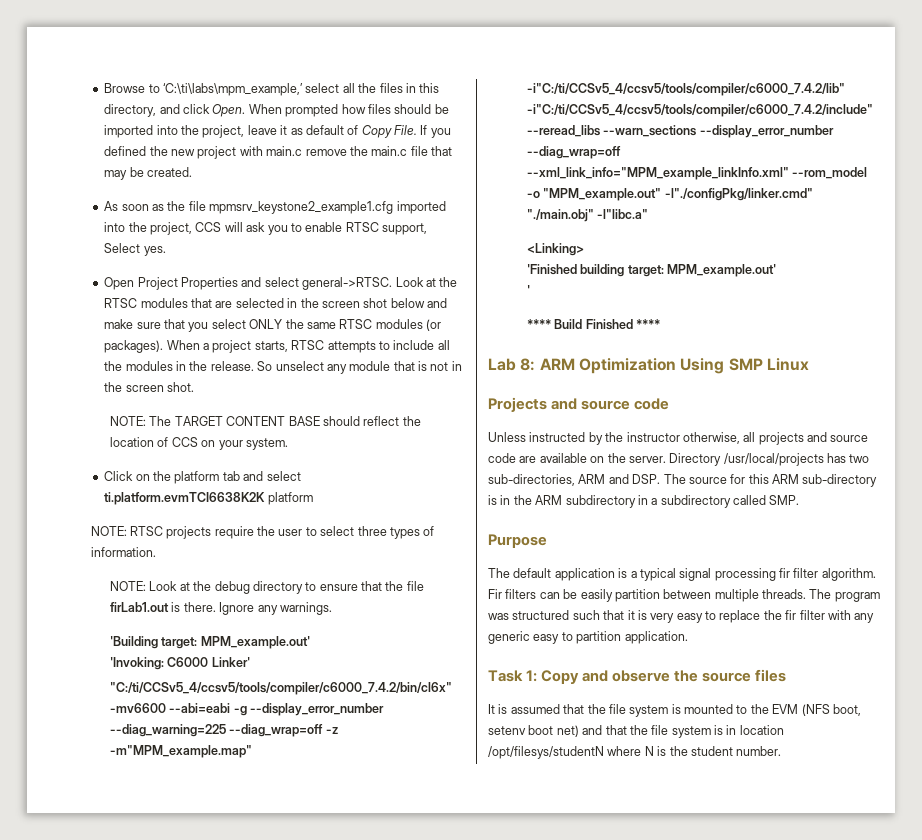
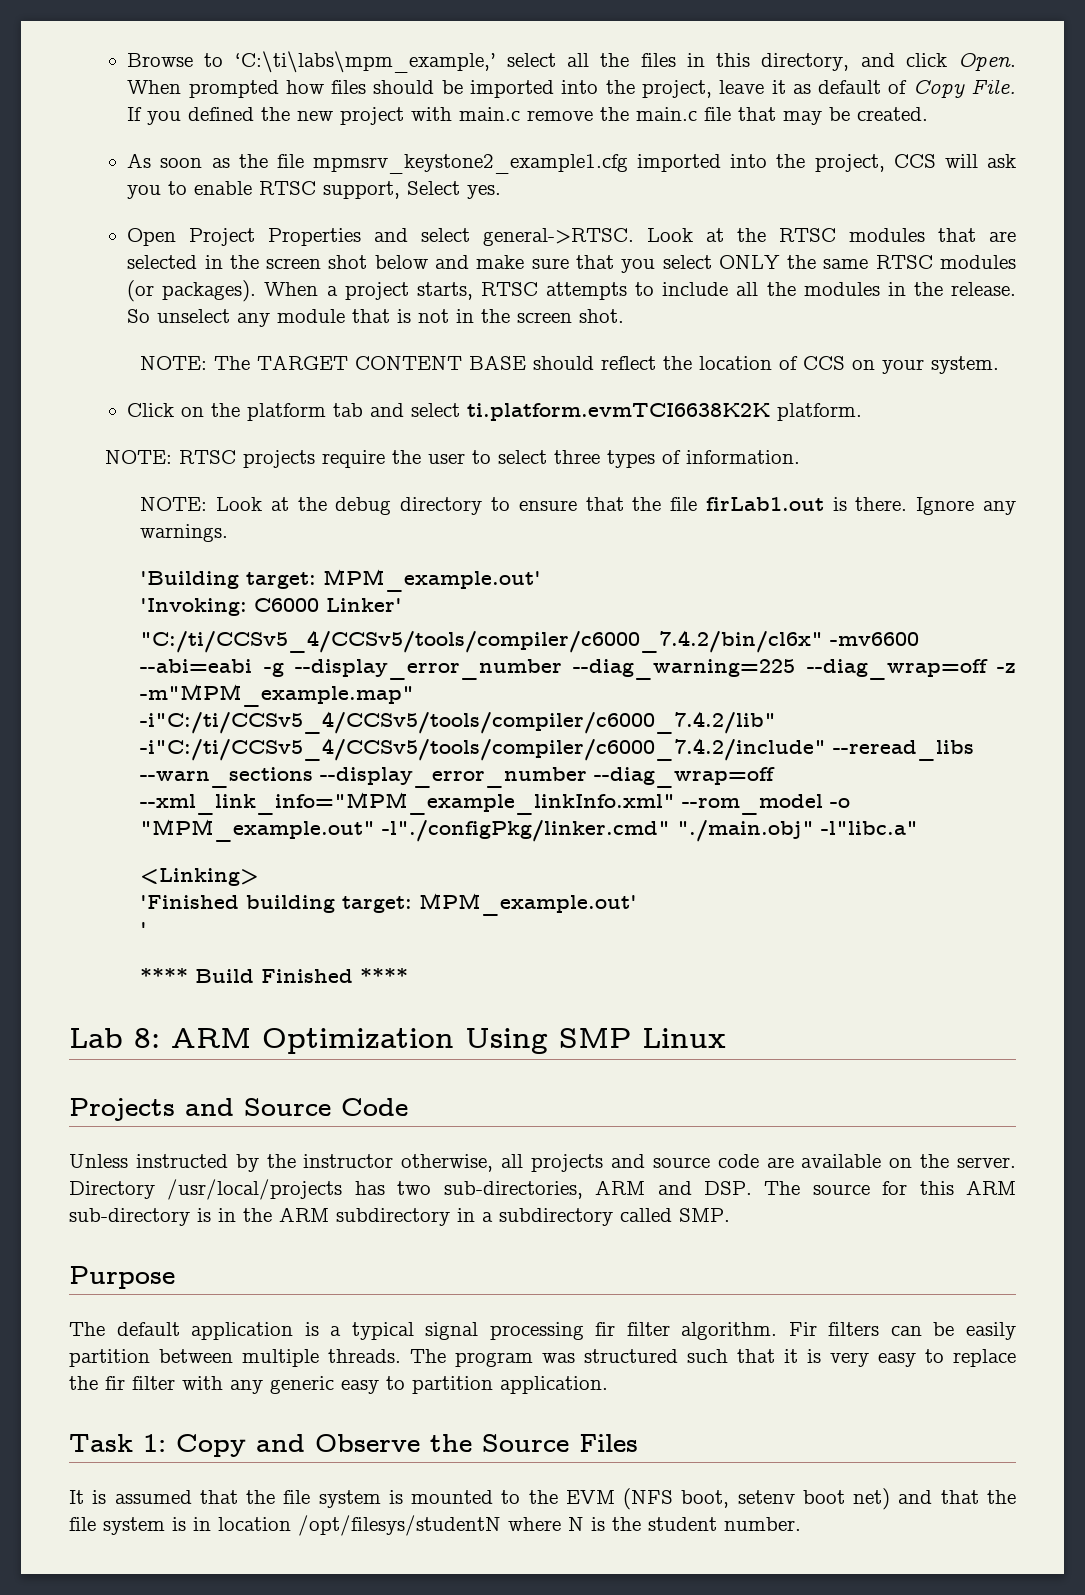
[267,492,313,505] platform -> [777,403,863,421] platform.
[110,682,453,695] "C:/ti/CCSv5_4/ccsv5/tools/compiler/c6000_7.4.2/bin/cl6x" -> [140,630,824,653] "C:/ti/CCSv5_4/CCSv5/tools/compiler/c6000_7.4.2/bin/cl6x"
[527,83,846,96] [527,104,874,117] -i"C:/ti/CCSv5_4/ccsv5/tools/compiler/c6000_7.4.2/lib" -i"C:/ti/CCSv5_4/ccsv5/tools/compiler/c6000_7.4.2/include" -> [140,711,777,734] [140,738,827,761] -i"C:/ti/CCSv5_4/CCSv5/tools/compiler/c6000_7.4.2/lib" -i"C:/ti/CCSv5_4/CCSv5/tools/compiler/c6000_7.4.2/include"
[581,398,670,410] source code -> [244,1098,408,1116] Source Code
[612,669,787,682] observe the source files -> [315,1434,638,1452] Observe the Source Files

